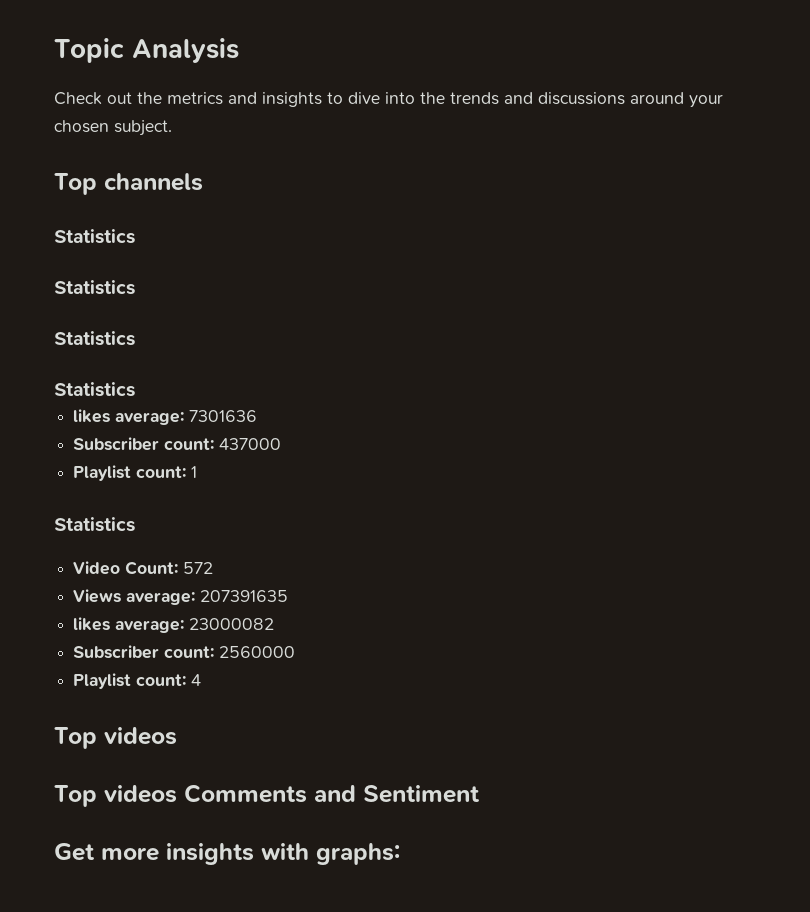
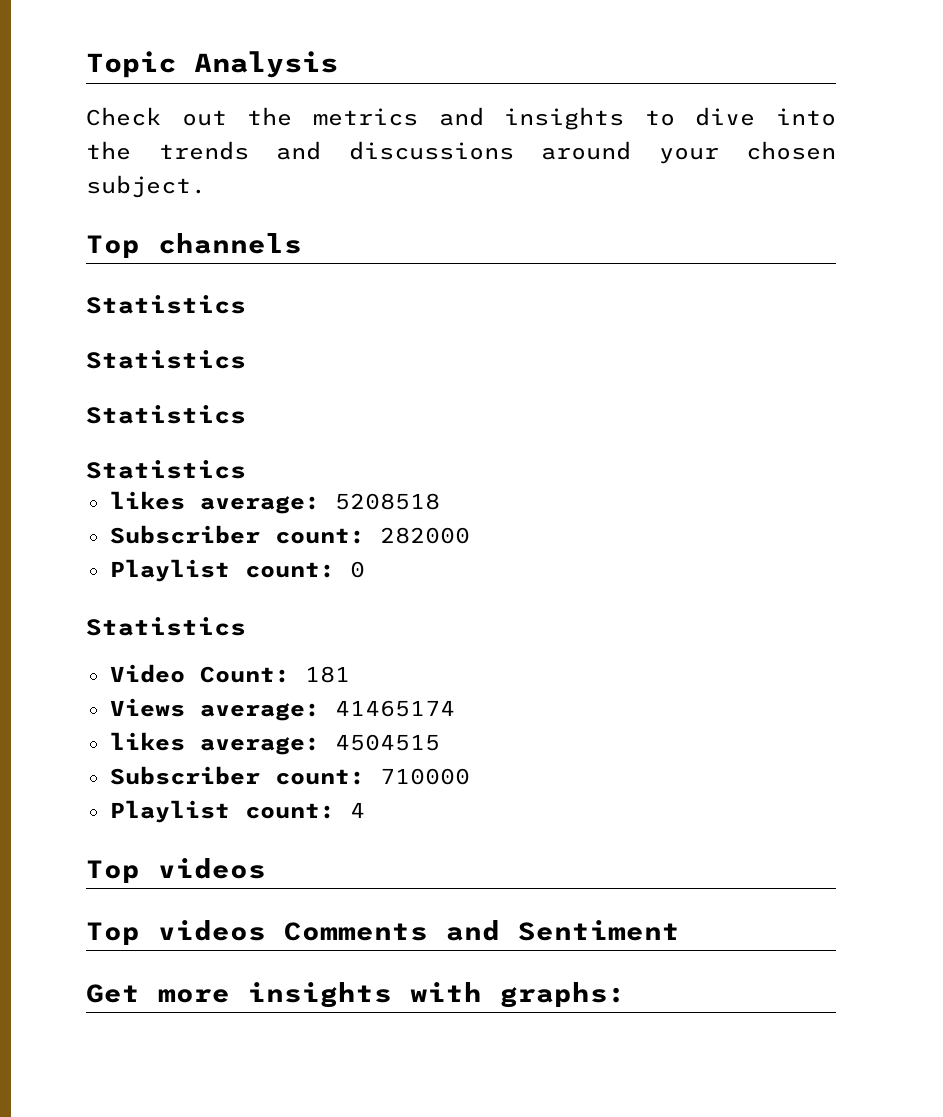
[189,410,258,422] [73,437,282,451] [73,465,198,481] 7301636 // Subscriber count: 437000 // Playlist count: 1 -> [334,493,440,510] [109,525,470,544] [109,559,365,582] 5208518 // Subscriber count: 282000 // Playlist count: 0
[183,562,214,574] 572 -> [304,666,350,683] 181
[200,590,289,602] [73,617,275,633] [73,645,296,659] 207391635 // likes average: 23000082 // Subscriber count: 2560000 -> [334,700,455,717] [109,732,440,755] [109,766,470,785] 41465174 // likes average: 4504515 // Subscriber count: 710000

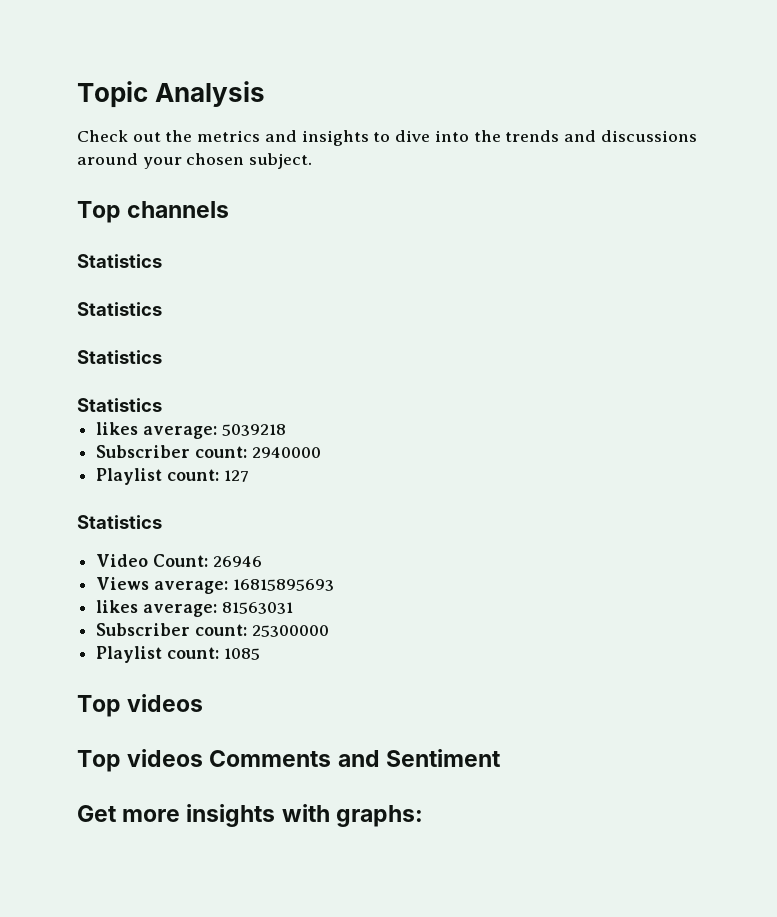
[334,493,440,510] [109,525,470,544] [109,559,365,582] 5208518 // Subscriber count: 282000 // Playlist count: 0 -> [221,424,286,436] [96,445,321,458] [96,468,249,485] 5039218 // Subscriber count: 2940000 // Playlist count: 127
[304,666,350,683] 181 -> [212,556,262,567] 26946
[334,700,455,717] [109,732,440,755] [109,766,470,785] [109,800,365,823] 41465174 // likes average: 4504515 // Subscriber count: 710000 // Playlist count: 4 -> [232,579,334,591] [96,600,293,617] [96,623,329,637] [96,646,260,663] 16815895693 // likes average: 81563031 // Subscriber count: 25300000 // Playlist count: 1085

